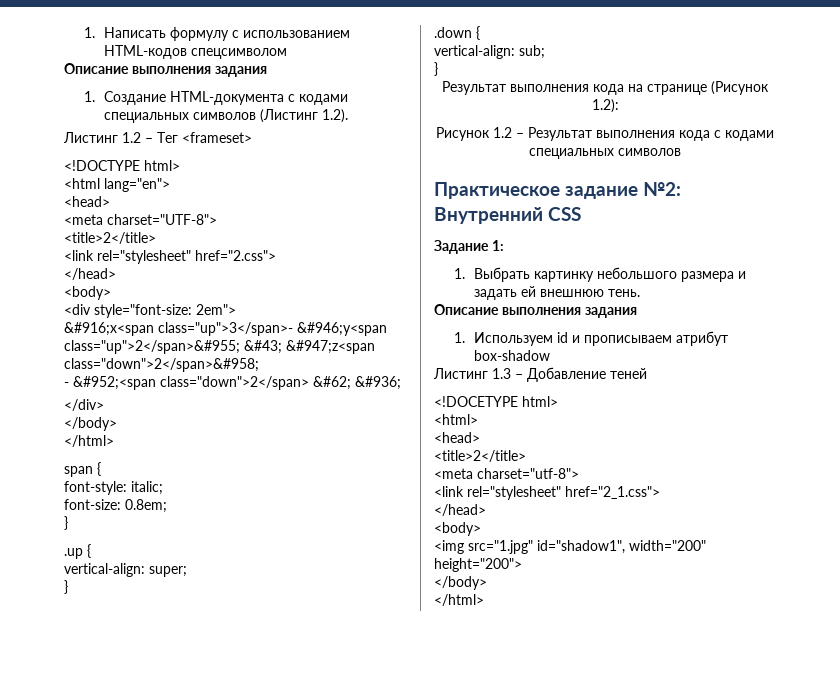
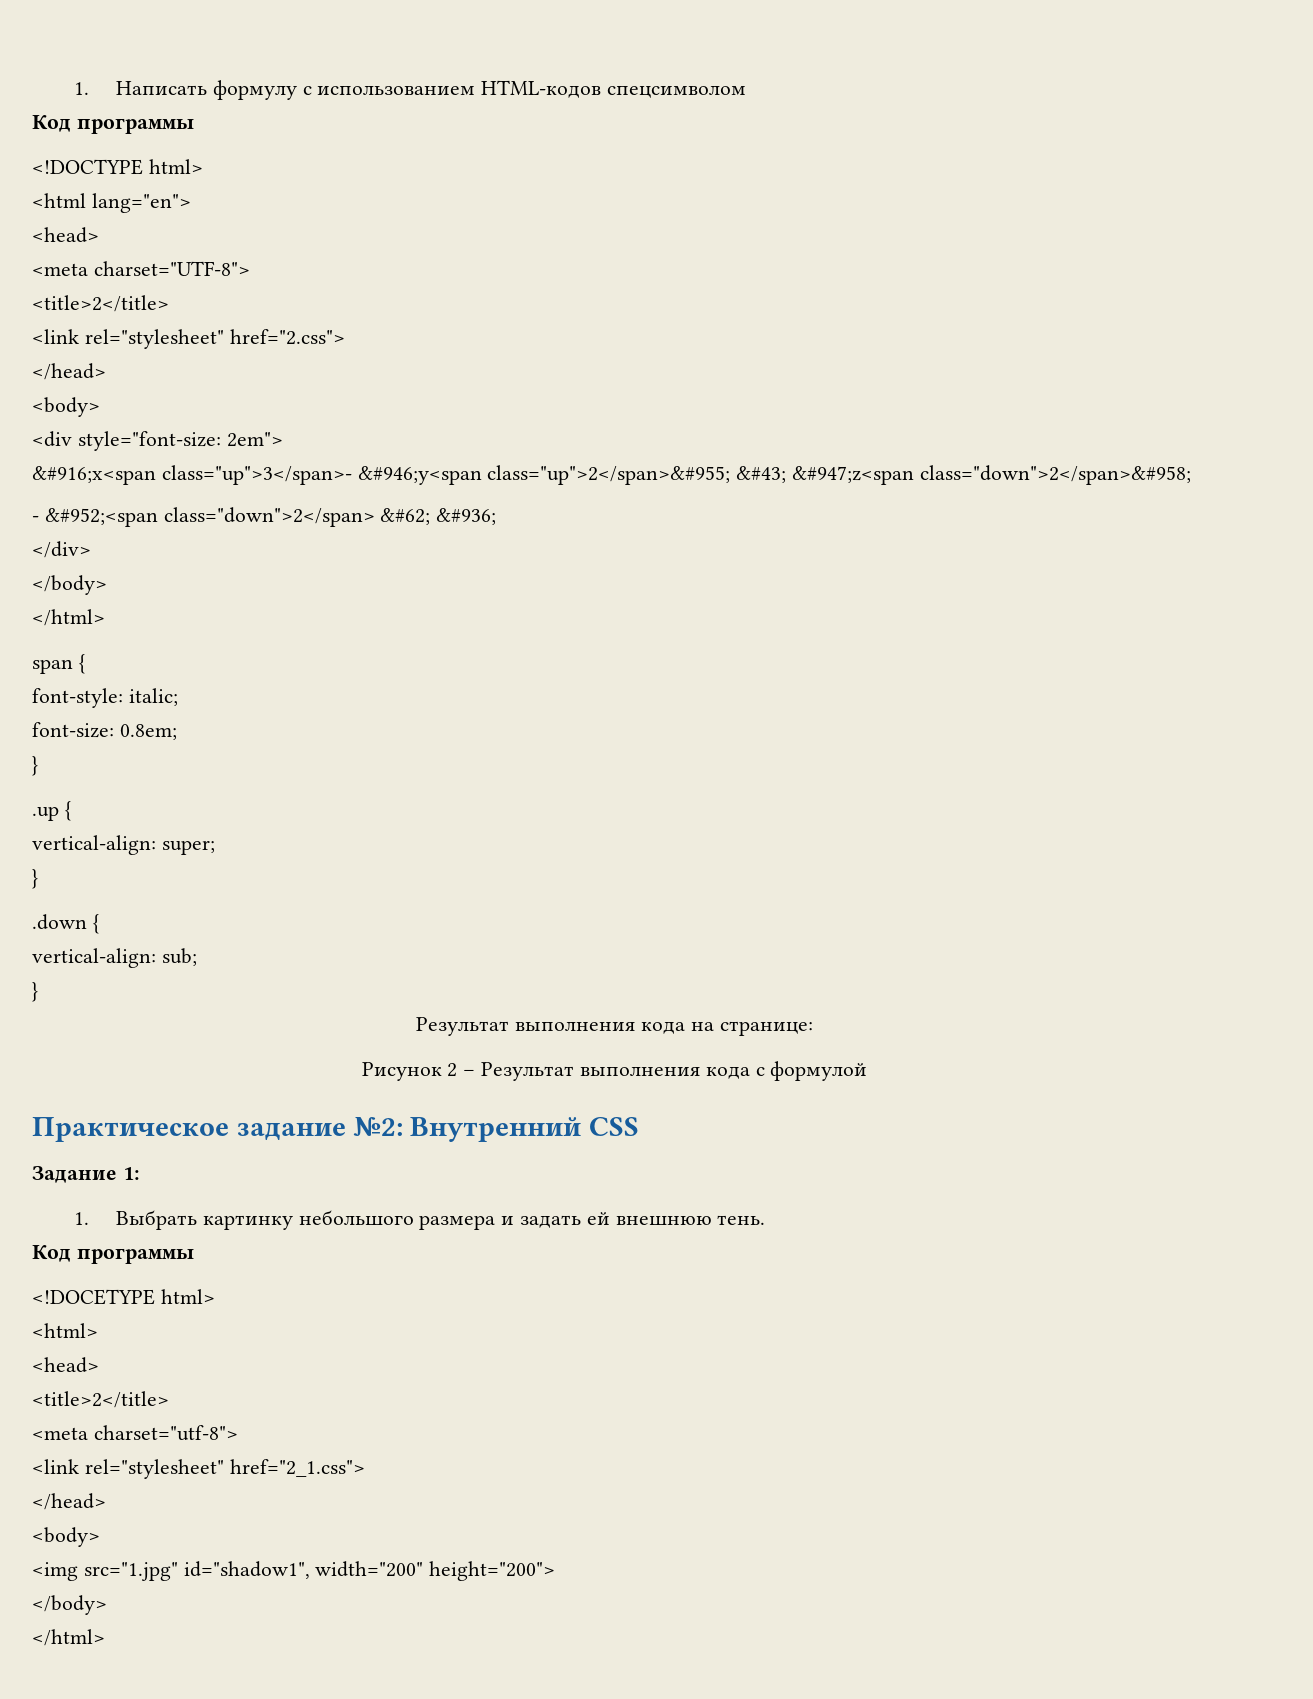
[64,63,267,77] [83,91,348,105] [103,109,348,123] [63,132,252,143] Описание выполнения задания // 1. Создание HTML-документа с кодами специальных символов (Листинг 1.2). // Листинг 1.2 – Тег <frameset> -> [32,115,194,134] Код программы
[647,81,769,95] [591,99,619,113] странице (Рисунок 1.2): -> [719,1021,813,1036] странице:
[493,127,512,138] 1.2 -> [447,1063,458,1077] 2
[725,130,774,141] [529,148,681,159] кодами специальных символов -> [770,1061,868,1081] формулой
[434,304,637,318] [453,331,728,346] [473,350,550,361] [433,367,647,382] Описание выполнения задания // 1. Используем id и прописываем атрибут box-shadow // Листинг 1.3 – Добавление теней -> [32,1245,194,1264] Код программы

